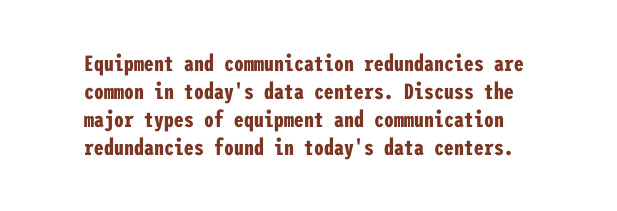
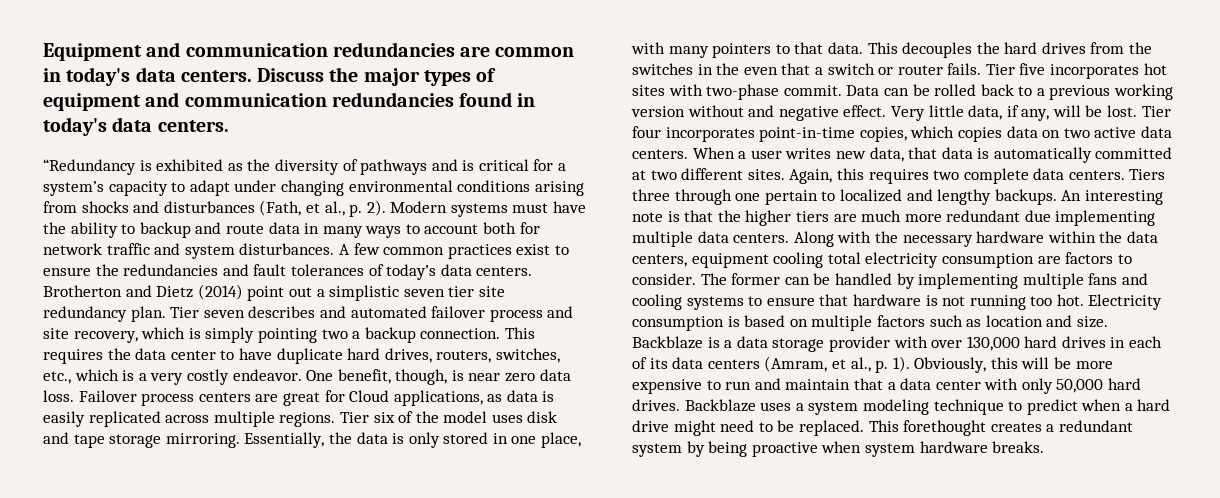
(514, 148) none -> [43,159,567,175] [43,180,584,196] [43,200,587,217] [43,222,540,238] [43,243,569,259] [43,264,533,280] [43,284,505,301] [43,306,574,322] [43,327,535,343] [43,348,560,364] [43,369,571,385] [43,390,555,406] [43,411,558,427] [43,432,582,448] [631,42,1153,58] [632,63,1167,79] [632,84,1174,100] [631,105,1171,121] [632,126,1172,142] [632,147,1173,163] [632,168,1166,184] [632,189,1163,205] [632,210,1156,226] [632,231,1158,247] [632,252,1132,268] [632,273,1148,289] [632,294,1163,310] [632,315,1108,331] [632,336,1163,352] [632,356,1113,373] [632,378,1142,394] [632,399,1171,415] [632,420,1133,436] [632,441,1045,457] // “Redundancy is exhibited as the diversity of pathways and is critical for a system’s capacity to adapt under changing environmental conditions arising from shocks and disturbances (Fath, et al., p. 2). Modern systems must have the ability to backup and route data in many ways to account both for network traffic and system disturbances. A few common practices exist to ensure the redundancies and fault tolerances of today’s data centers. Brotherton and Dietz (2014) point out a simplistic seven tier site redundancy plan. Tier seven describes and automated failover process and site recovery, which is simply pointing two a backup connection. This requires the data center to have duplicate hard drives, routers, switches, etc., which is a very costly endeavor. One benefit, though, is near zero data loss. Failover process centers are great for Cloud applications, as data is easily replicated across multiple regions. Tier six of the model uses disk and tape storage mirroring. Essentially, the data is only stored in one place, with many pointers to that data. This decouples the hard drives from the switches in the even that a switch or router fails. Tier five incorporates hot sites with two-phase commit. Data can be rolled back to a previous working version without and negative effect. Very little data, if any, will be lost. Tier four incorporates point-in-time copies, which copies data on two active data centers. When a user writes new data, that data is automatically committed at two different sites. Again, this requires two complete data centers. Tiers three through one pertain to localized and lengthy backups. An interesting note is that the higher tiers are much more redundant due implementing multiple data centers. Along with the necessary hardware within the data centers, equipment cooling total electricity consumption are factors to consider. The former can be handled by implementing multiple fans and cooling systems to ensure that hardware is not running too hot. Electricity consumption is based on multiple factors such as location and size. Backblaze is a data storage provider with over 130,000 hard drives in each of its data centers (Amram, et al., p. 1). Obviously, this will be more expensive to run and maintain that a data center with only 50,000 hard drives. Backblaze uses a system modeling technique to predict when a hard drive might need to be replaced. This forethought creates a redundant system by being proactive when system hardware breaks.

